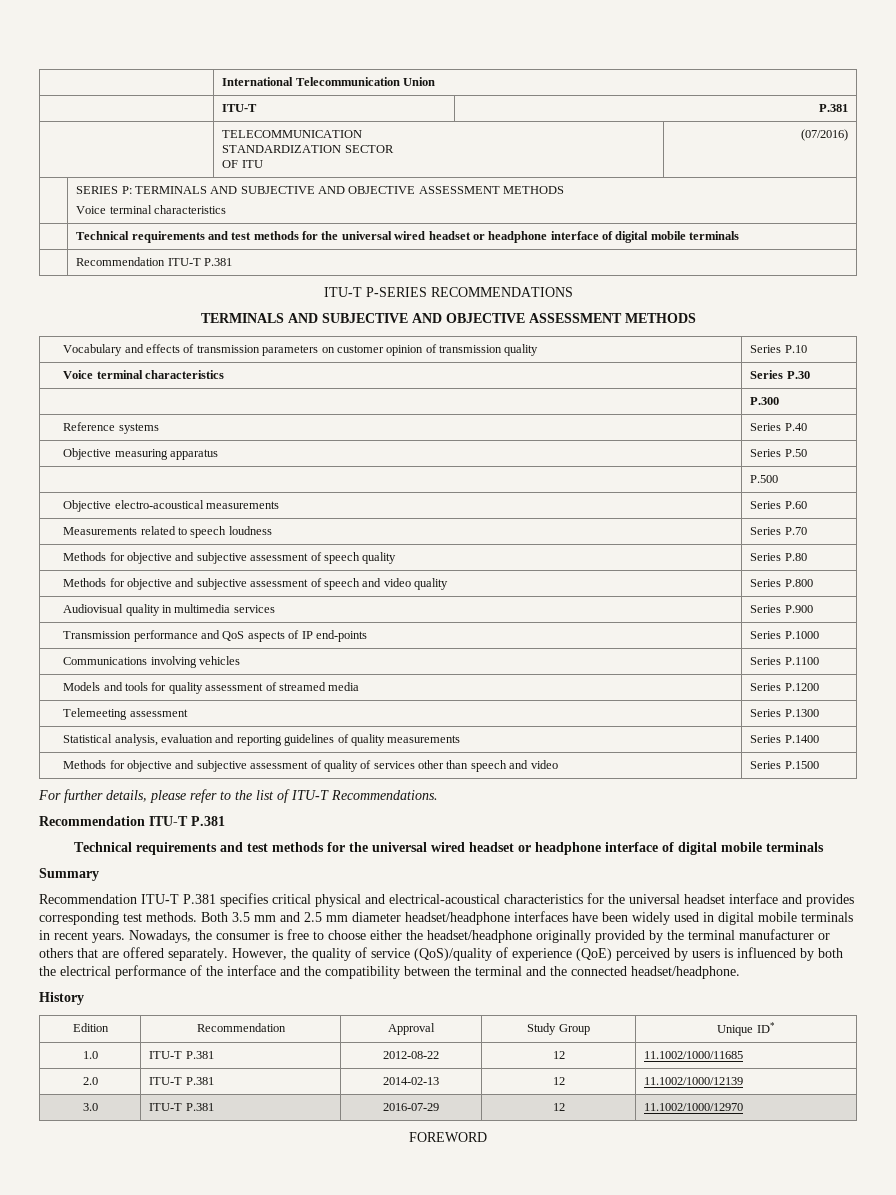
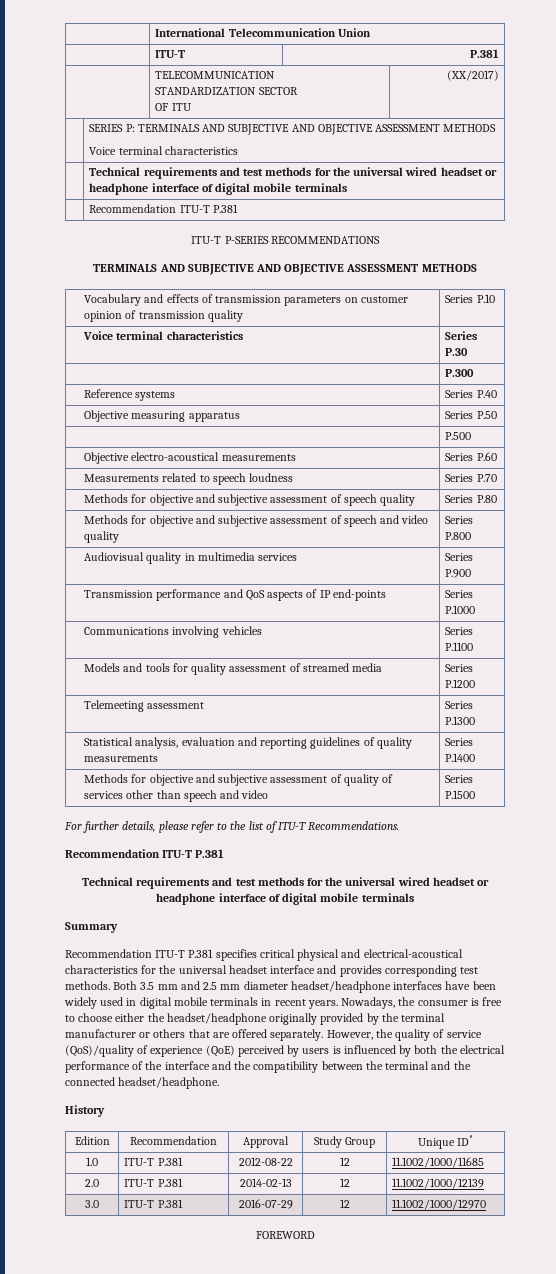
[800,129,848,141] (07/2016) -> [446,70,499,81] (XX/2017)

